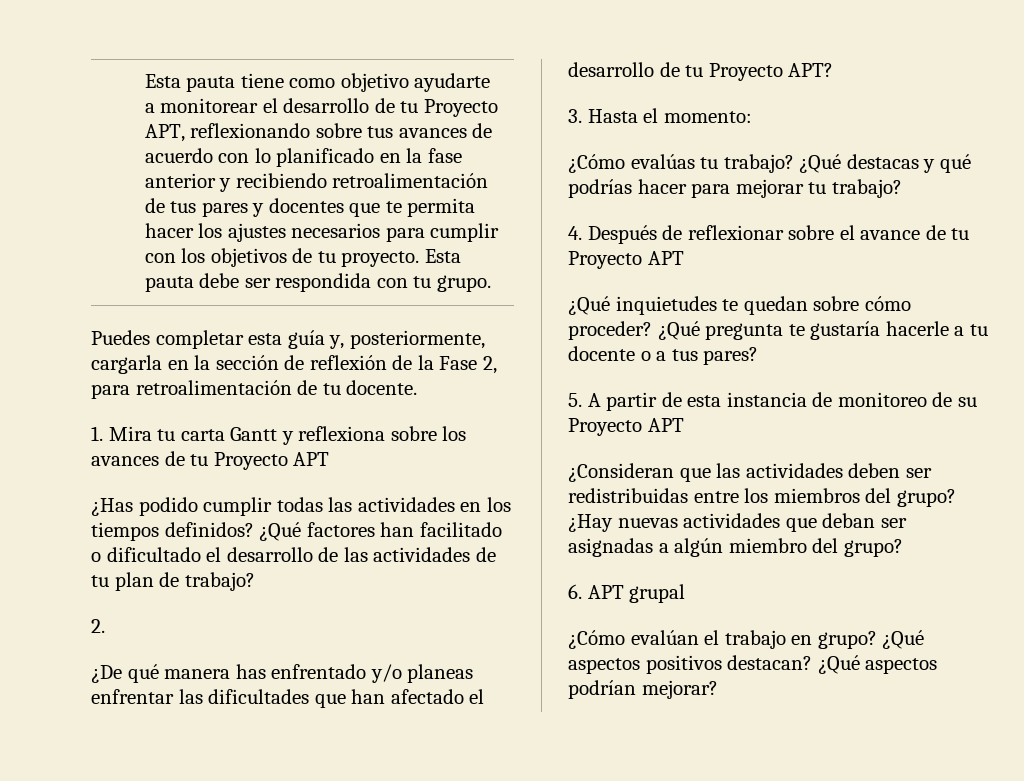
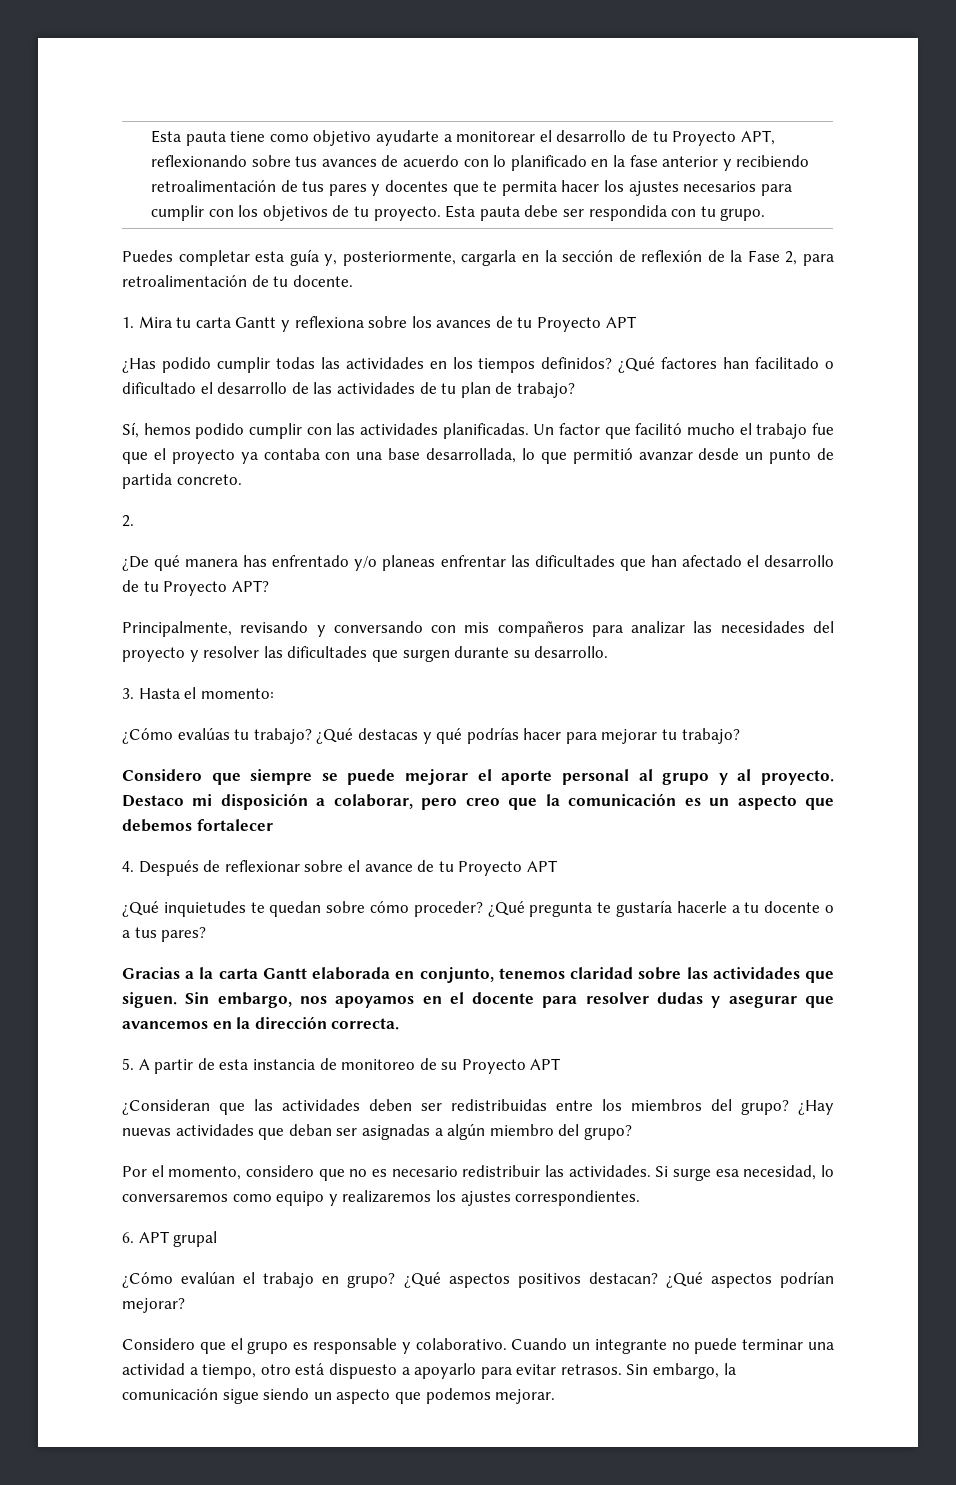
(255, 581) none -> [122,422,834,439] [122,448,834,464] [122,473,242,489] // Sí, hemos podido cumplir con las actividades planificadas. Un factor que facilitó mucho el trabajo fue que el proyecto ya contaba con una base desarrollada, lo que permitió avanzar desde un punto de partida concreto.
(834, 70) none -> [122,621,834,637] [122,646,609,662] // Principalmente, revisando y conversando con mis compañeros para analizar las necesidades del proyecto y resolver las dificultades que surgen durante su desarrollo.
(902, 188) none -> [122,769,834,785] [122,793,834,810] [122,819,273,832] // Considero que siempre se puede mejorar el aporte personal al grupo y al proyecto. Destaco mi disposición a colaborar, pero creo que la comunicación es un aspecto que debemos fortalecer
(759, 356) none -> [122,967,834,983] [122,992,834,1008] [122,1016,400,1030] // Gracias a la carta Gantt elaborada en conjunto, tenemos claridad sobre las actividades que siguen. Sin embargo, nos apoyamos en el docente para resolver dudas y asegurar que avancemos en la dirección correcta.
(903, 548) none -> [122,1165,834,1181] [122,1190,641,1206] // Por el momento, considero que no es necesario redistribuir las actividades. Si surge esa necesidad, lo conversaremos como equipo y realizaremos los ajustes correspondientes.
(718, 689) none -> [122,1338,835,1354] [122,1363,736,1379] [122,1388,556,1404] // Considero que el grupo es responsable y colaborativo. Cuando un integrante no puede terminar una actividad a tiempo, otro está dispuesto a apoyarlo para evitar retrasos. Sin embargo, la comunicación sigue siendo un aspecto que podemos mejorar.

